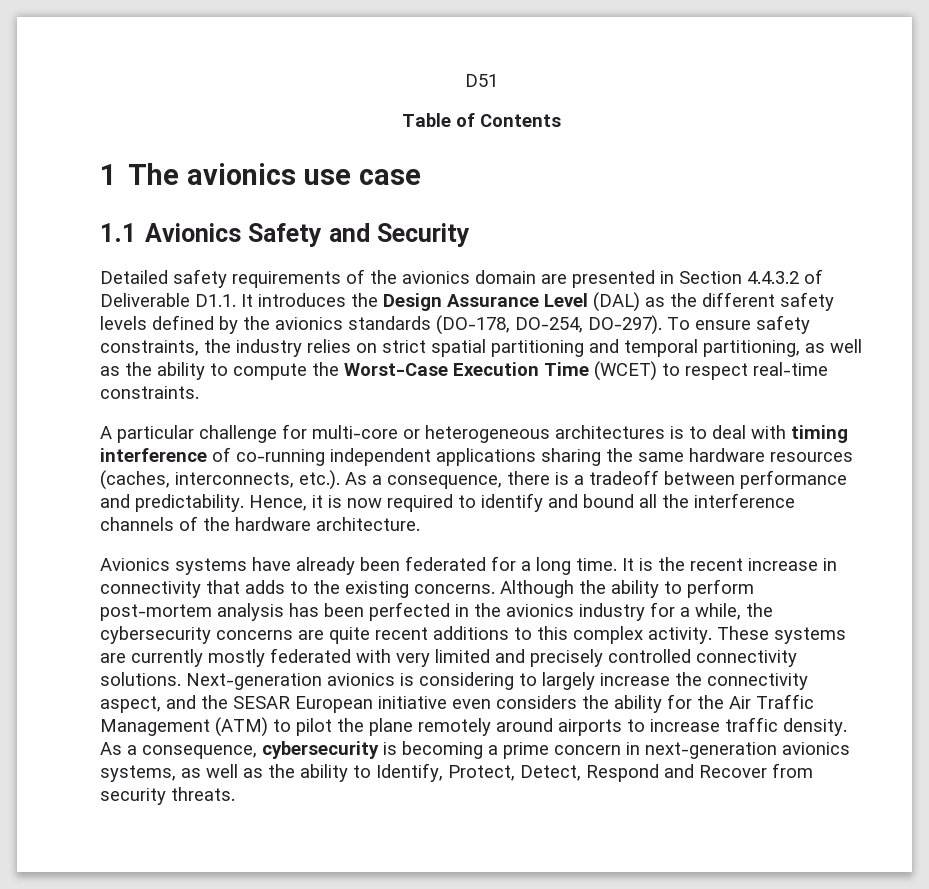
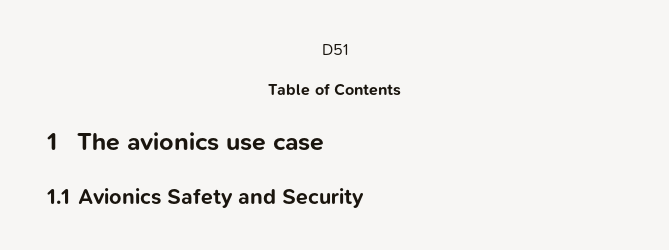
[100,269,823,288] [100,292,834,312] [100,315,810,335] [100,339,862,357] [100,361,828,381] [100,386,199,399] [100,424,848,443] [100,447,853,466] [100,470,847,490] [100,493,795,512] [100,516,420,531] [100,556,837,575] [100,579,754,598] [100,602,773,621] [100,626,846,644] [100,648,797,667] [100,672,808,690] [100,694,814,713] [100,717,847,737] [100,741,850,759] [100,763,813,782] [100,787,235,805] // Detailed safety requirements of the avionics domain are presented in Section 4.4.3.2 of Deliverable D1.1. It introduces the Design Assurance Level (DAL) as the different safety levels defined by the avionics standards (DO-178, DO-254, DO-297). To ensure safety constraints, the industry relies on strict spatial partitioning and temporal partitioning, as well as the ability to compute the Worst-Case Execution Time (WCET) to respect real-time constraints. // A particular challenge for multi-core or heterogeneous architectures is to deal with timing interference of co-running independent applications sharing the same hardware resources (caches, interconnects, etc.). As a consequence, there is a tradeoff between performance and predictability. Hence, it is now required to identify and bound all the interference channels of the hardware architecture. // Avionics systems have already been federated for a long time. It is the recent increase in connectivity that adds to the existing concerns. Although the ability to perform post-mortem analysis has been perfected in the avionics industry for a while, the cybersecurity concerns are quite recent additions to this complex activity. These systems are currently mostly federated with very limited and precisely controlled connectivity solutions. Next-generation avionics is considering to largely increase the connectivity aspect, and the SESAR European initiative even considers the ability for the Air Traffic Management (ATM) to pilot the plane remotely around airports to increase traffic density. As a consequence, cybersecurity is becoming a prime concern in next-generation avionics systems, as well as the ability to Identify, Protect, Detect, Respond and Recover from security threats. -> (364, 198) none

